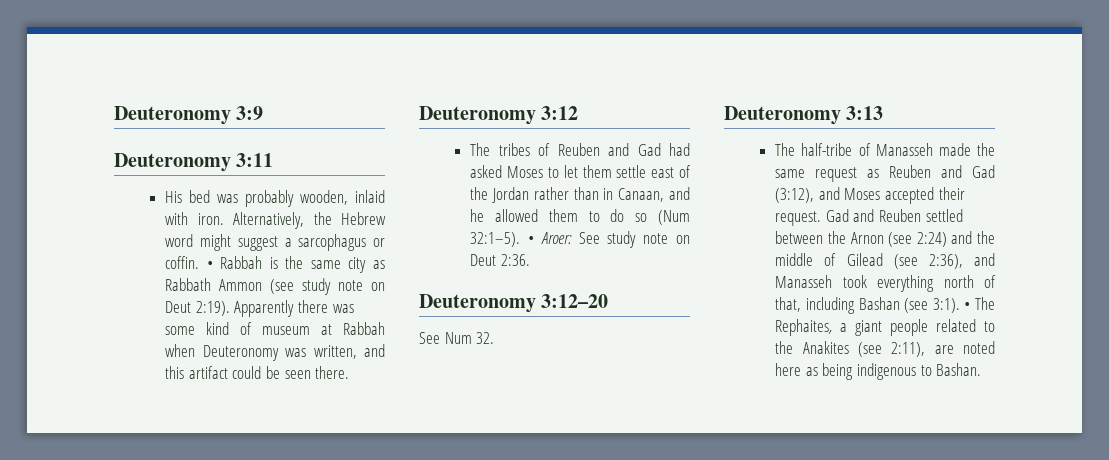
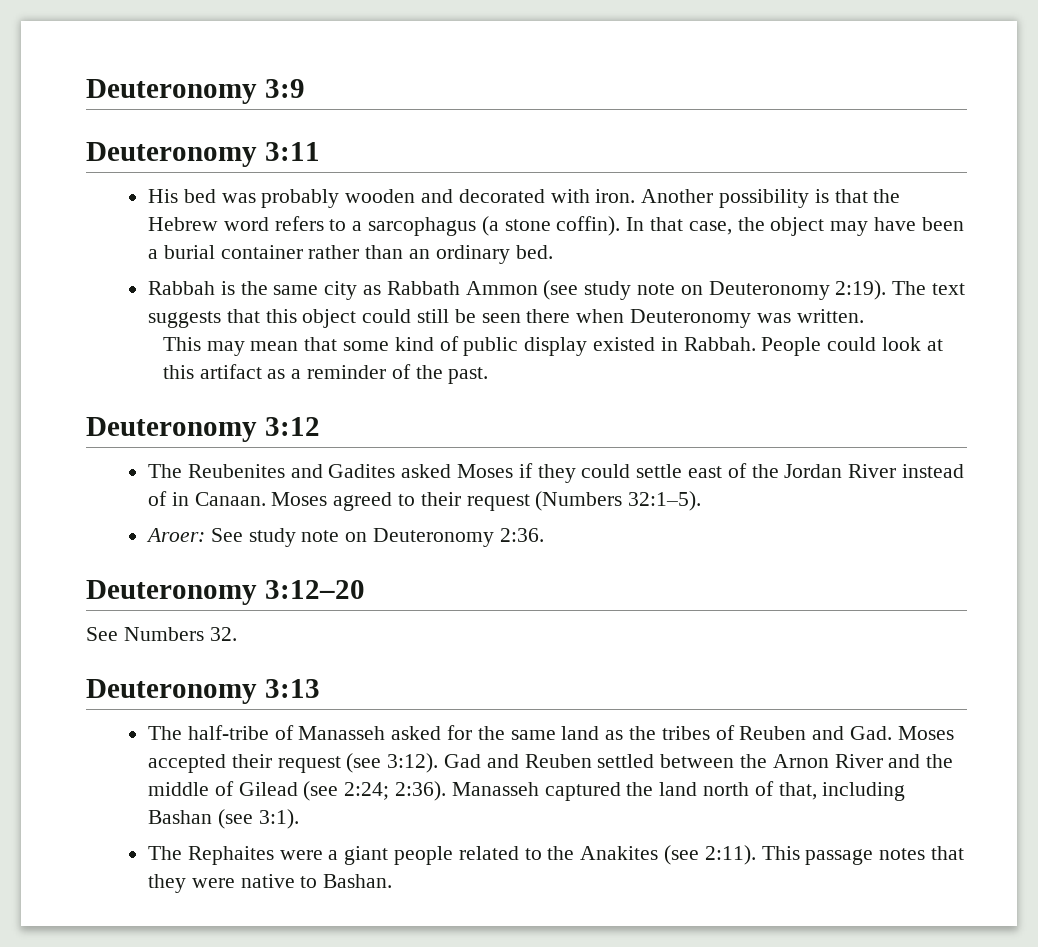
[300,190,385,205] [165,212,386,229] [165,234,385,251] [165,256,213,269] wooden, inlaid with iron. Alternatively, the Hebrew word might suggest a sarcophagus or coffin. • -> [345,189,901,208] [147,216,964,236] [147,245,553,264] wooden and decorated with iron. Another possibility is that the Hebrew word refers to a sarcophagus (a stone coffin). In that case, the object may have been a burial container rather than an ordinary bed. //
[165,300,354,317] [165,322,385,335] [165,344,385,361] [165,366,350,379] [419,106,579,125] [470,143,690,156] [470,165,612,178] Deut 2:19). Apparently there was some kind of museum at Rabbah when Deuteronomy was written, and this artifact could be seen there. // Deuteronomy 3:12 // The tribes of Reuben and Gad had asked Moses to let them -> [708,280,966,300] [147,309,864,328] [162,336,943,356] [162,364,489,384] [86,417,320,442] [147,463,631,483] Deuteronomy 2:19). The text suggests that this object could still be seen there when Deuteronomy was written. // This may mean that some kind of public display existed in Rabbah. People could look at this artifact as a reminder of the past. // Deuteronomy 3:12 // The Reubenites and Gadites asked Moses if they could
[533,187,690,202] [470,209,690,225] rather than in Canaan, and he allowed them to do so (Num -> [848,464,965,478] [147,491,623,511] River instead of in Canaan. Moses agreed to their request (Numbers
[528,236,535,244] • -> (702, 501) //
[470,254,497,266] Deut -> [373,528,495,547] Deuteronomy
[444,332,472,344] Num -> [123,627,204,641] Numbers
[938,143,995,156] [775,165,995,182] [775,187,965,204] [775,211,822,226] made the same request as Reuben and Gad (3:12), and Moses accepted their request. -> [391,725,954,740] [147,753,439,773] asked for the same land as the tribes of Reuben and Gad. Moses accepted their request (see 3:12).
[888,232,947,247] (see 2:24) -> [834,754,883,768] River
[928,253,995,269] [775,275,935,292] 2:36), and Manasseh took everything -> [344,781,698,801] 2:24; 2:36). Manasseh captured the land
[964,297,995,310] [775,319,833,336] • The Rephaites, -> [147,846,323,865] // The Rephaites were
[891,341,995,357] [775,363,917,380] 2:11), are noted here as being indigenous -> [704,845,965,865] [147,874,295,893] 2:11). This passage notes that they were native

